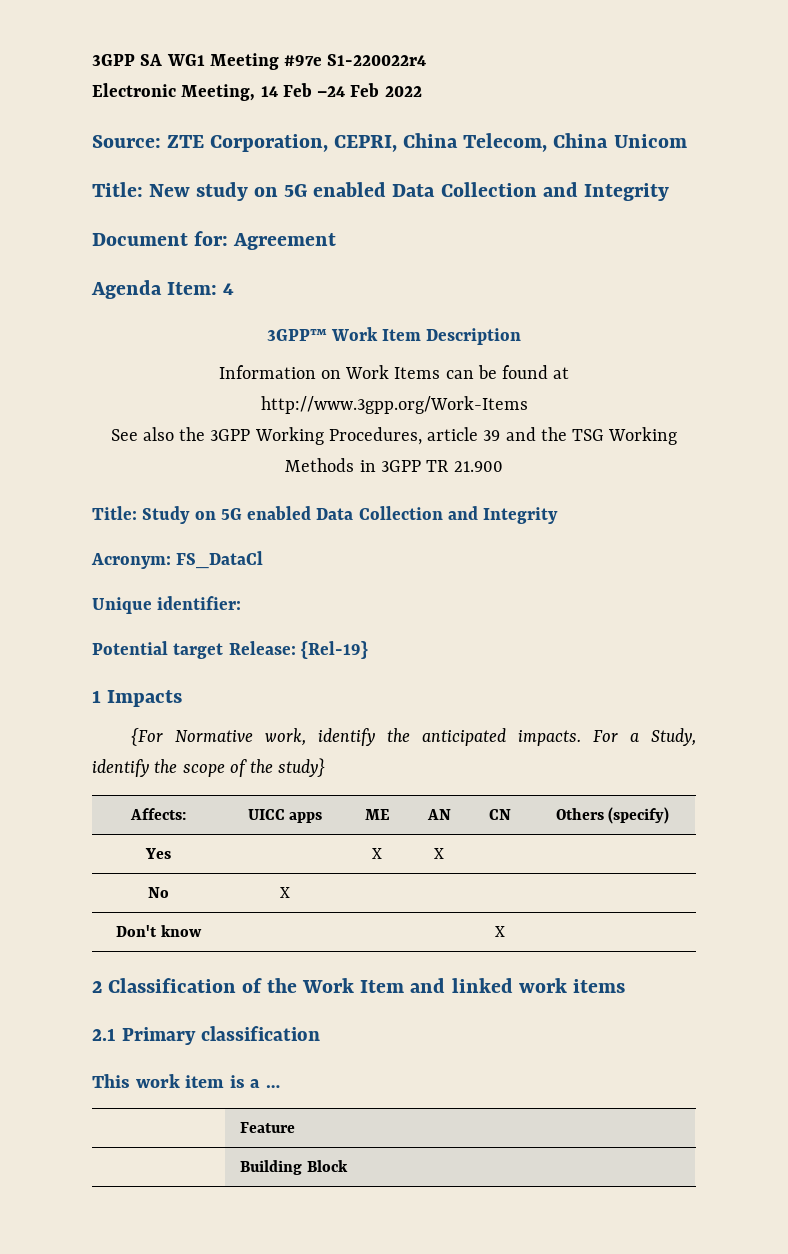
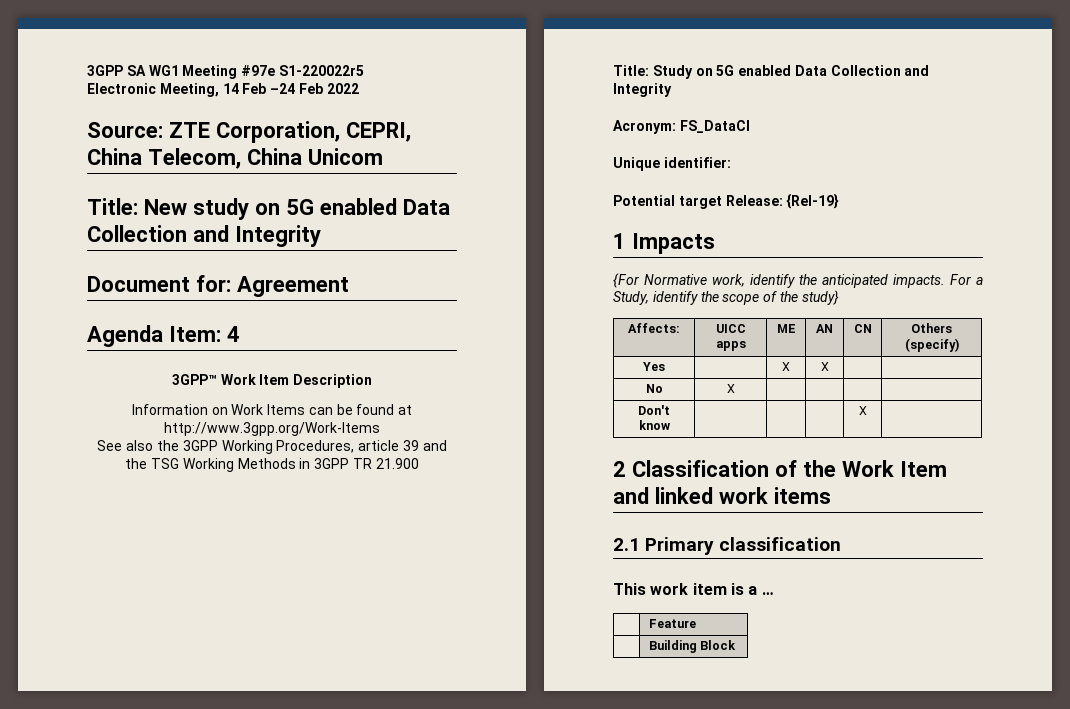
[327,54,427,66] S1-220022r4 -> [278,65,364,76] S1-220022r5

